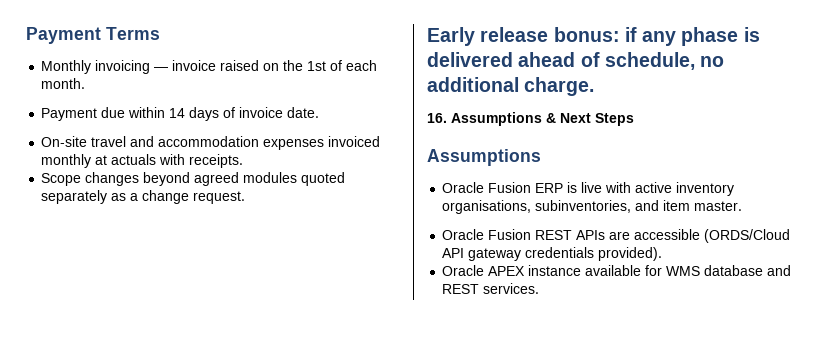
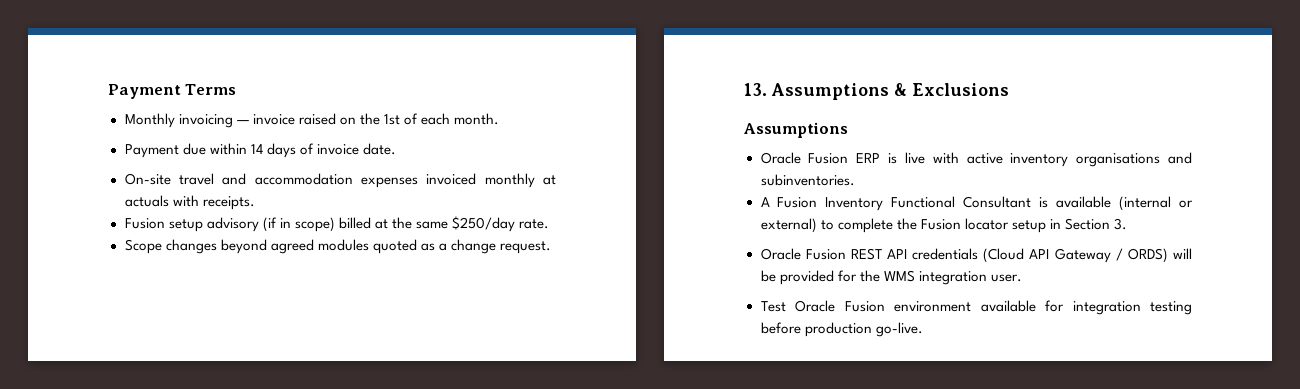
(244, 161) none -> [124,216,550,232] // Fusion setup advisory (if in scope) billed at the same $250/day rate.
[41,190,108,204] separately -> (417, 246) none
[427,27,760,46] [427,52,725,70] [427,77,595,96] [427,112,634,126] Early release bonus: if any phase is delivered ahead of schedule, no additional charge. // 16. Assumptions & Next Steps -> [744,83,1009,100] 13. Assumptions & Exclusions
[442,200,743,214] [442,229,791,243] [442,247,663,261] [442,265,792,276] [442,283,540,294] organisations, subinventories, and item master. // Oracle Fusion REST APIs are accessible (ORDS/Cloud API gateway credentials provided). // Oracle APEX instance available for WMS database and REST services. -> [1076,152,1192,167] [760,174,855,186] [760,196,1193,211] [760,218,1127,233] [760,248,1192,263] [760,270,1022,285] [760,300,1192,315] [760,322,923,337] organisations and subinventories. // A Fusion Inventory Functional Consultant is available (internal or external) to complete the Fusion locator setup in Section 3. // Oracle Fusion REST API credentials (Cloud API Gateway / ORDS) will be provided for the WMS integration user. // Test Oracle Fusion environment available for integration testing before production go-live.

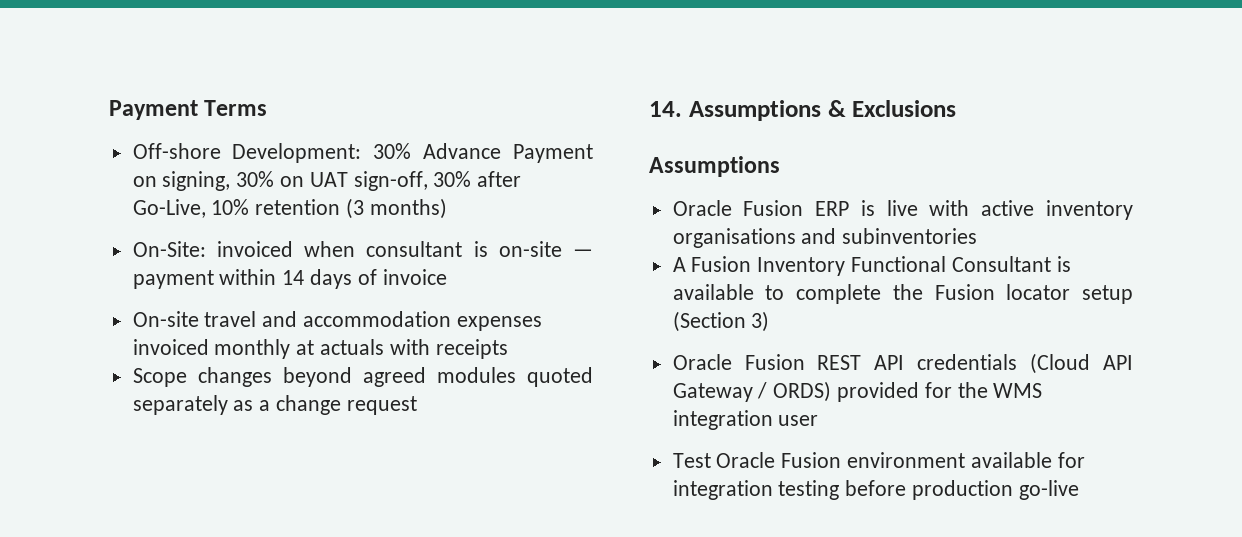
[124,113,500,128] [124,143,206,158] Monthly invoicing — invoice raised on the 1st of each month. // Payment due -> [132,143,593,163] [132,171,522,191] [132,198,447,219] [132,241,593,257] [132,270,214,289] Off-shore Development: 30% Advance Payment on signing, 30% on UAT sign-off, 30% after Go-Live, 10% retention (3 months) // On-Site: invoiced when consultant is on-site — payment
[362,143,396,155] date. -> (447, 277) none
[202,196,255,210] [124,216,550,232] receipts. // Fusion setup advisory (if in scope) billed at the same $250/day rate. -> [435,339,508,359] receipts
(417, 246) none -> [132,395,228,415] separately
[499,241,551,254] [744,83,767,96] request. // 13. -> [346,396,417,415] [649,101,682,117] request // 14.
[760,174,855,186] subinventories. -> [842,228,978,244] subinventories
[1119,196,1193,211] [760,218,817,233] (internal or external) -> (754, 292) none
[1049,218,1127,230] in Section 3. -> [672,311,770,332] (Section 3)
[1173,248,1192,259] [760,270,776,282] will be -> (832, 391) none
[990,274,1022,282] user. -> [778,415,819,426] user
[875,322,923,337] go-live. -> [1018,480,1079,500] go-live

